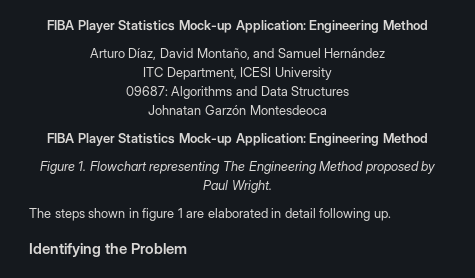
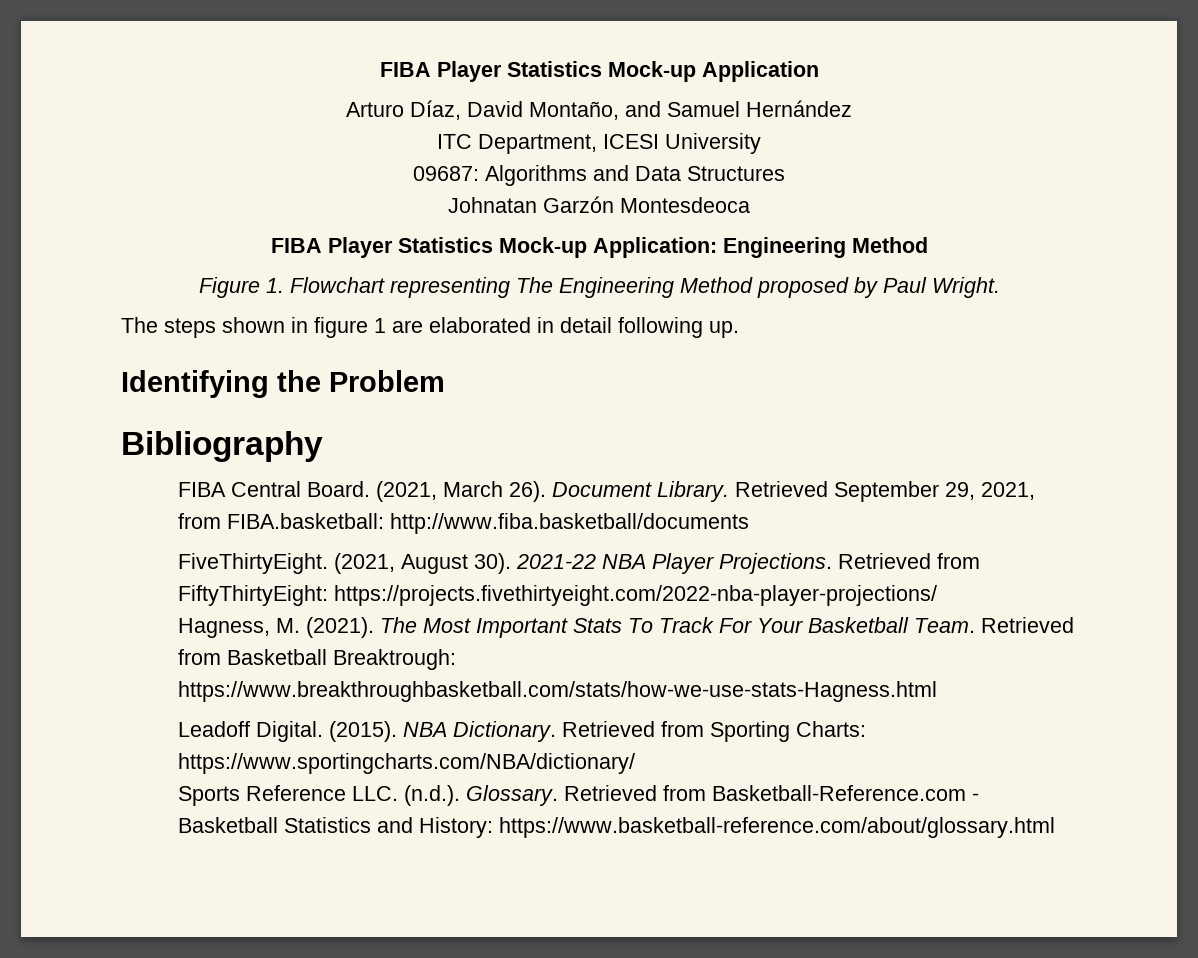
[47,20,428,33] FIBA Player Statistics Mock-up Application: Engineering Method -> [379,61,819,82] FIBA Player Statistics Mock-up Application
(188, 248) none -> [121,431,323,462] [178,481,1036,502] [178,513,750,534] [178,553,981,574] [178,585,938,606] [178,617,1075,638] [178,649,457,670] [178,681,938,702] [178,721,867,742] [178,753,636,774] [178,785,980,806] [178,817,1056,838] // Bibliography // FIBA Central Board. (2021, March 26). Document Library. Retrieved September 29, 2021, from FIBA.basketball: http://www.fiba.basketball/documents // FiveThirtyEight. (2021, August 30). 2021-22 NBA Player Projections. Retrieved from FiftyThirtyEight: https://projects.fivethirtyeight.com/2022-nba-player-projections/ // Hagness, M. (2021). The Most Important Stats To Track For Your Basketball Team. Retrieved from Basketball Breaktrough: https://www.breakthroughbasketball.com/stats/how-we-use-stats-Hagness.html // Leadoff Digital. (2015). NBA Dictionary. Retrieved from Sporting Charts: https://www.sportingcharts.com/NBA/dictionary/ // Sports Reference LLC. (n.d.). Glossary. Retrieved from Basketball-Reference.com - Basketball Statistics and History: https://www.basketball-reference.com/about/glossary.html

